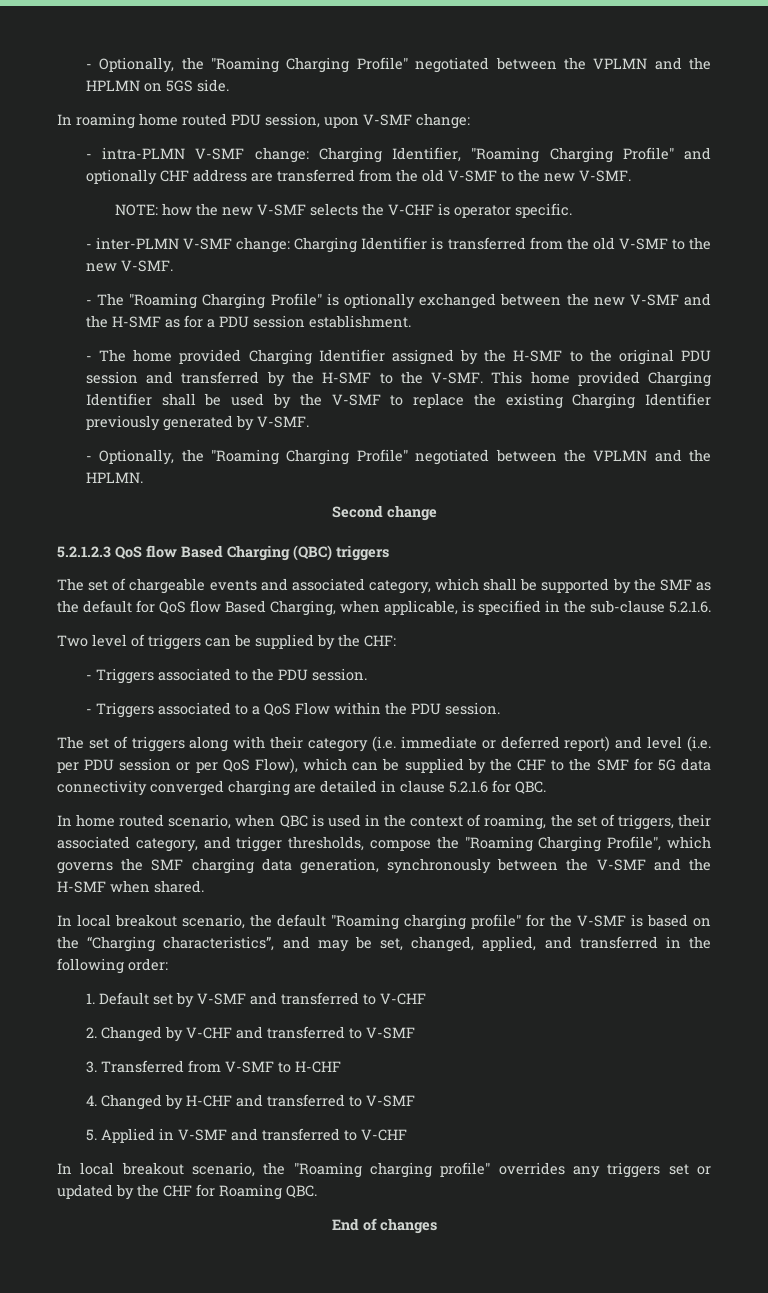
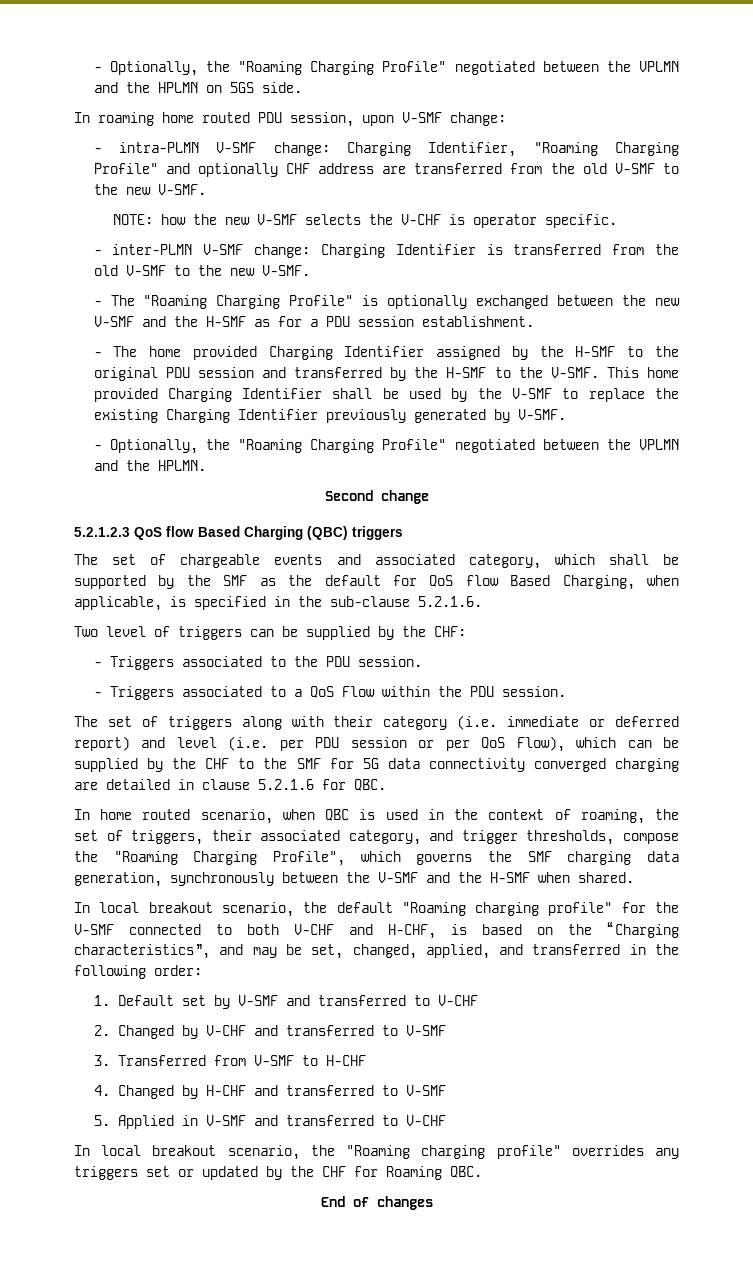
(626, 921) none -> [129,924,436,939] connected to both V-CHF and H-CHF,

